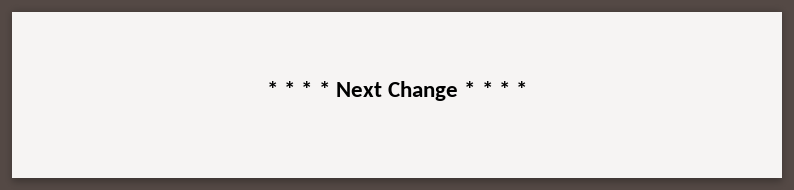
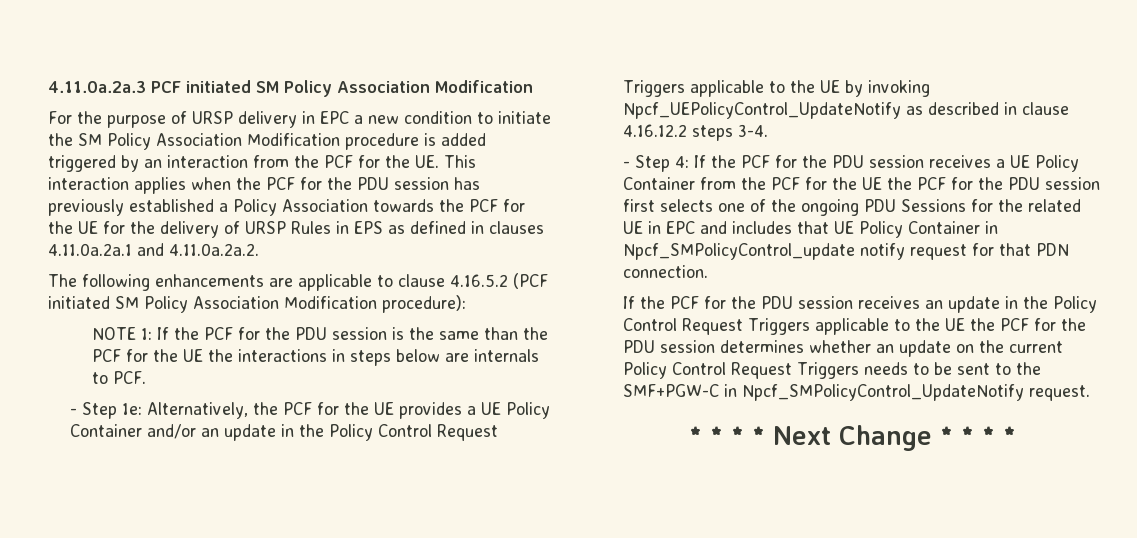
(267, 89) none -> [48,80,533,97] [48,111,551,128] [48,133,486,150] [48,155,476,172] [48,177,480,194] [48,199,525,216] [48,221,544,238] [48,243,259,256] [48,273,548,291] [48,295,466,313] [92,327,549,340] [92,349,540,366] [92,371,147,384] [70,402,551,419] [70,424,499,441] [623,80,931,97] [623,102,1070,119] [623,124,769,141] [623,155,1080,172] [623,177,1101,190] [623,199,1082,216] [623,221,999,238] [623,243,1070,260] [623,265,709,278] [623,296,1098,313] [623,318,1087,335] [623,340,1064,357] [623,362,1042,379] [623,384,1091,401] 4.11.0a.2a.3 PCF initiated SM Policy Association Modification // For the purpose of URSP delivery in EPC a new condition to initiate the SM Policy Association Modification procedure is added triggered by an interaction from the PCF for the UE. This interaction applies when the PCF for the PDU session has previously established a Policy Association towards the PCF for the UE for the delivery of URSP Rules in EPS as defined in clauses 4.11.0a.2a.1 and 4.11.0a.2a.2. // The following enhancements are applicable to clause 4.16.5.2 (PCF initiated SM Policy Association Modification procedure): // NOTE 1: If the PCF for the PDU session is the same than the PCF for the UE the interactions in steps below are internals to PCF. // - Step 1e: Alternatively, the PCF for the UE provides a UE Policy Container and/or an update in the Policy Control Request Triggers applicable to the UE by invoking Npcf_UEPolicyControl_UpdateNotify as described in clause 4.16.12.2 steps 3-4. // - Step 4: If the PCF for the PDU session receives a UE Policy Container from the PCF for the UE the PCF for the PDU session first selects one of the ongoing PDU Sessions for the related UE in EPC and includes that UE Policy Container in Npcf_SMPolicyControl_update notify request for that PDN connection. // If the PCF for the PDU session receives an update in the Policy Control Request Triggers applicable to the UE the PCF for the PDU session determines whether an update on the current Policy Control Request Triggers needs to be sent to the SMF+PGW-C in Npcf_SMPolicyControl_UpdateNotify request. //

